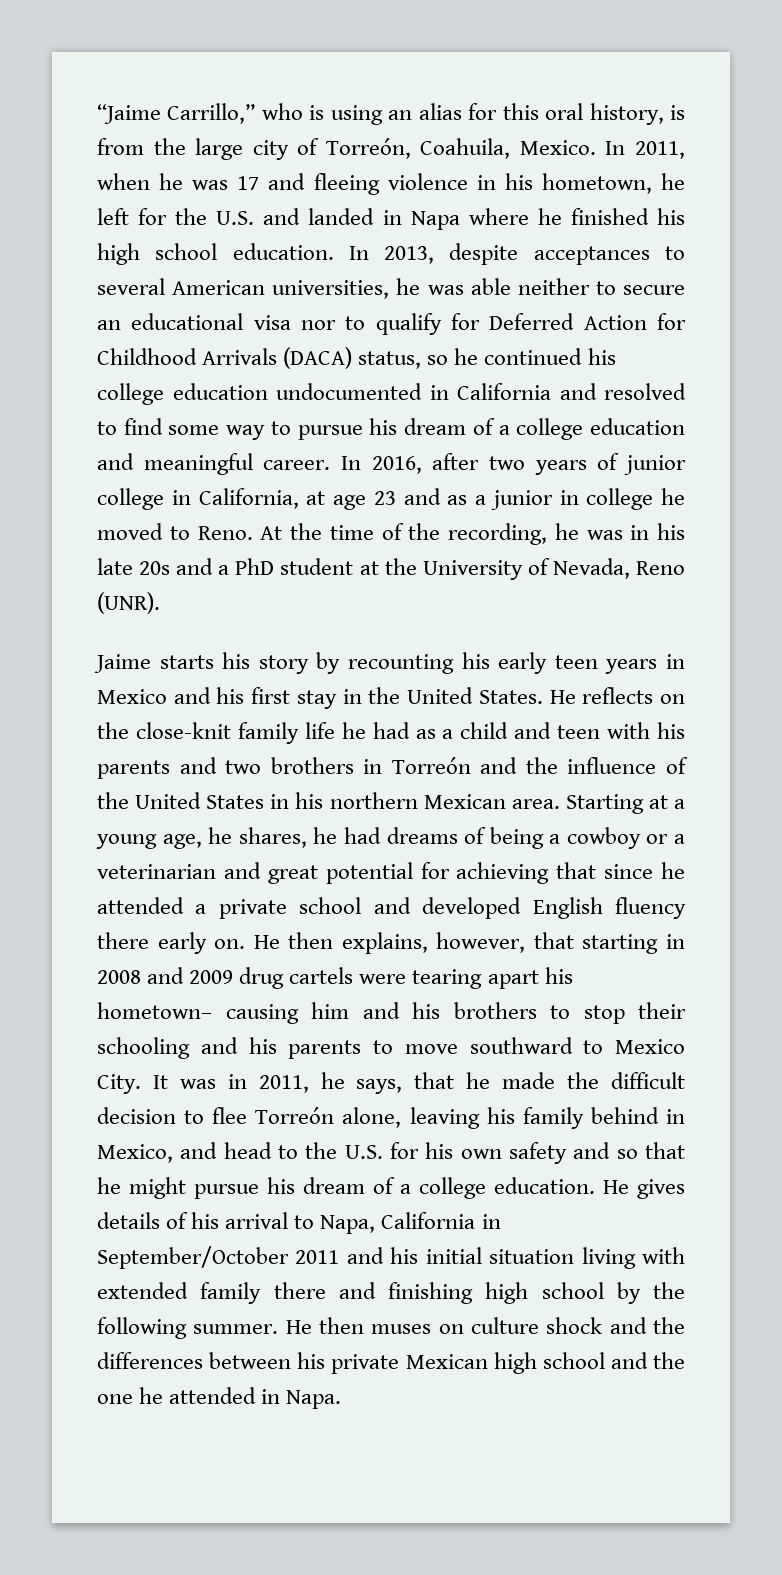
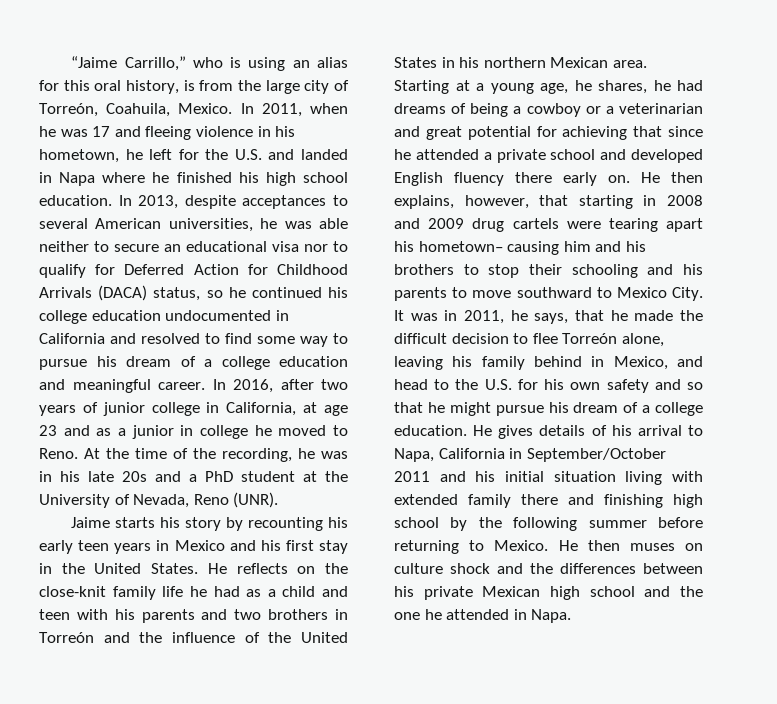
[193,1324,279,1334] summer. -> [588,517,703,528] [394,540,549,554] summer before returning to Mexico.

